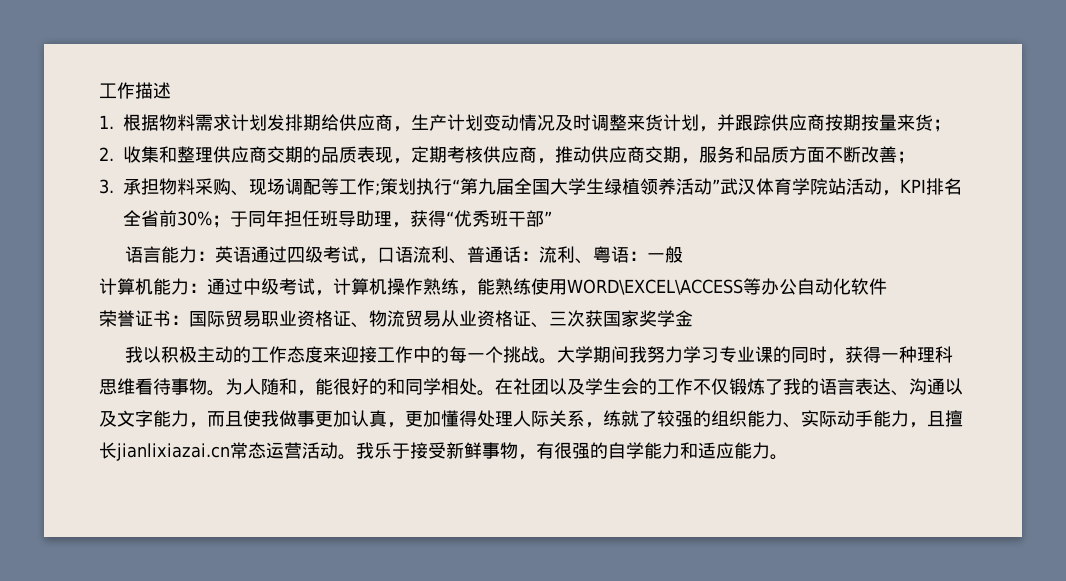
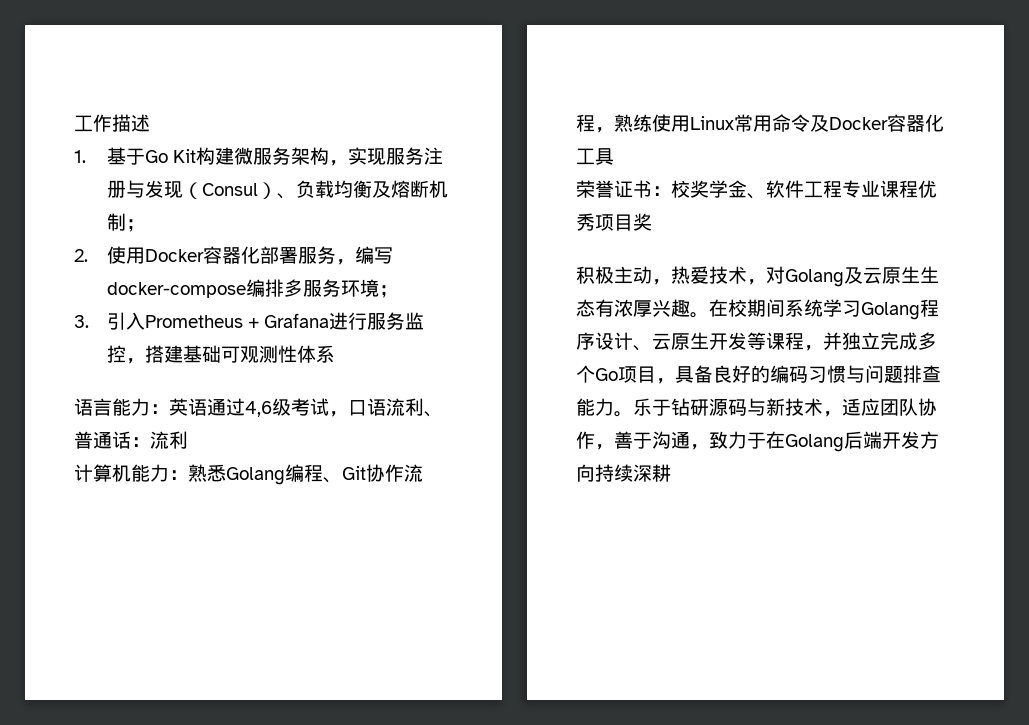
[123,114,951,132] [99,146,915,164] [99,178,962,196] [123,210,552,228] 根据物料需求计划发排期给供应商，生产计划变动情况及时调整来货计划，并跟踪供应商按期按量来货； // 2.收集和整理供应商交期的品质表现，定期考核供应商，推动供应商交期，服务和品质方面不断改善； // 3.承担物料采购、现场调配等工作;策划执行“第九届全国大学生绿植领养活动”武汉体育学院站活动，KPI排名全省前30%；于同年担任班导助理，获得“优秀班干部” -> [106,147,444,166] [106,180,448,199] [106,213,145,232] [74,246,393,265] [106,279,398,298] [74,312,425,330] [106,345,335,364] 基于Go Kit构建微服务架构，实现服务注册与发现（Consul）、负载均衡及熔断机制； // 2.使用Docker容器化部署服务，编写docker-compose编排多服务环境； // 3.引入Prometheus + Grafana进行服务监控，搭建基础可观测性体系
[286,247,305,263] 四 -> [245,401,272,417] 4,6
[574,246,683,264] 、粤语：一般 -> (188, 440) none
[207,278,887,296] [99,310,693,328] [124,346,953,364] [99,378,963,396] [99,410,963,428] [99,442,788,461] 通过中级考试，计算机操作熟练，能熟练使用WORD\EXCEL\ACCESS等办公自动化软件 // 荣誉证书：国际贸易职业资格证、物流贸易从业资格证、三次获国家奖学金 // 我以积极主动的工作态度来迎接工作中的每一个挑战。大学期间我努力学习专业课的同时，获得一种理科思维看待事物。为人随和，能很好的和同学相处。在社团以及学生会的工作不仅锻炼了我的语言表达、沟通以及文字能力，而且使我做事更加认真，更加懂得处理人际关系，练就了较强的组织能力、实际动手能力，且擅长jianlixiazai.cn常态运营活动。我乐于接受新鲜事物，有很强的自学能力和适应能力。 -> [188,464,423,485] [576,114,944,133] [576,148,614,165] [576,180,937,199] [576,213,652,231] [576,266,939,287] [576,299,939,320] [576,332,937,351] [576,365,941,384] [576,398,937,417] [576,431,939,452] [576,464,671,482] 熟悉Golang编程、Git协作流程，熟练使用Linux常用命令及Docker容器化工具 // 荣誉证书：校奖学金、软件工程专业课程优秀项目奖 // 积极主动，热爱技术，对Golang及云原生生态有浓厚兴趣。在校期间系统学习Golang程序设计、云原生开发等课程，并独立完成多个Go项目，具备良好的编码习惯与问题排查能力。乐于钻研源码与新技术，适应团队协作，善于沟通，致力于在Golang后端开发方向持续深耕

